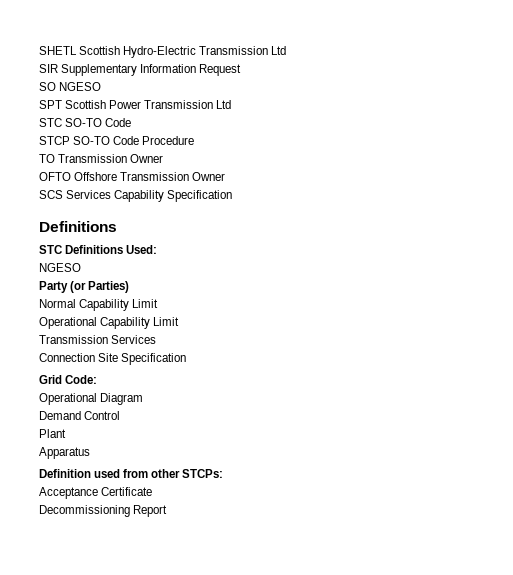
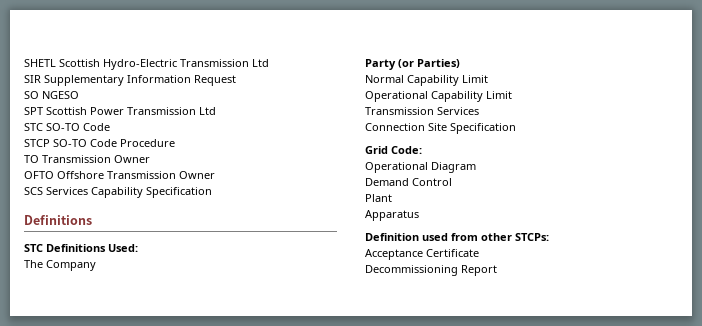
[39,263,81,272] NGESO -> [24,260,96,271] The Company

